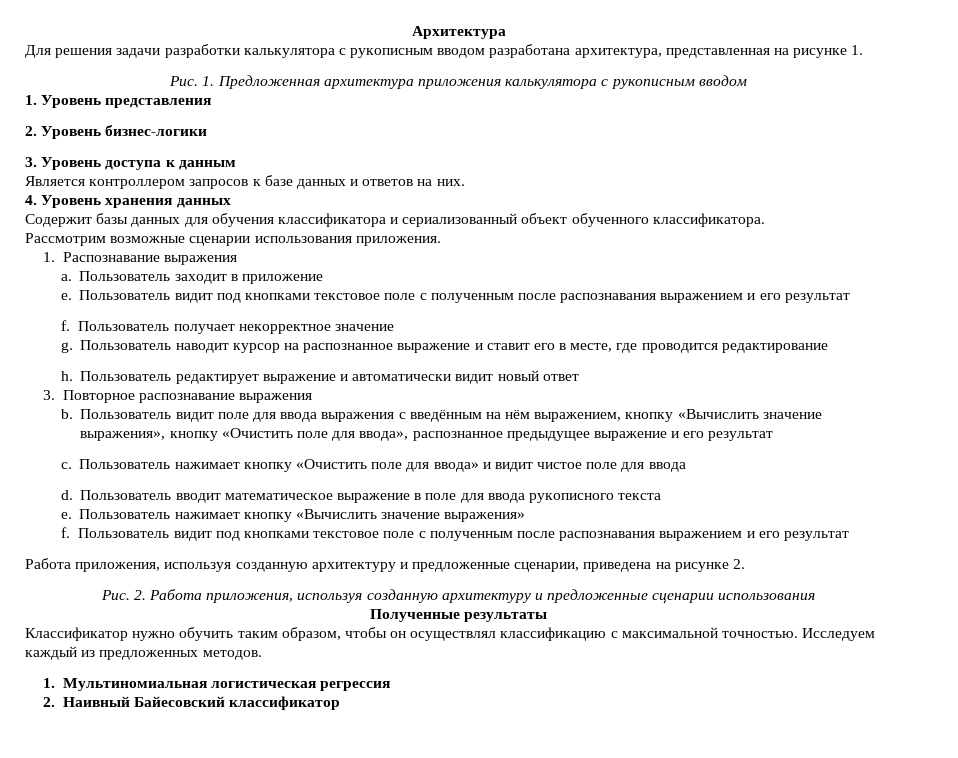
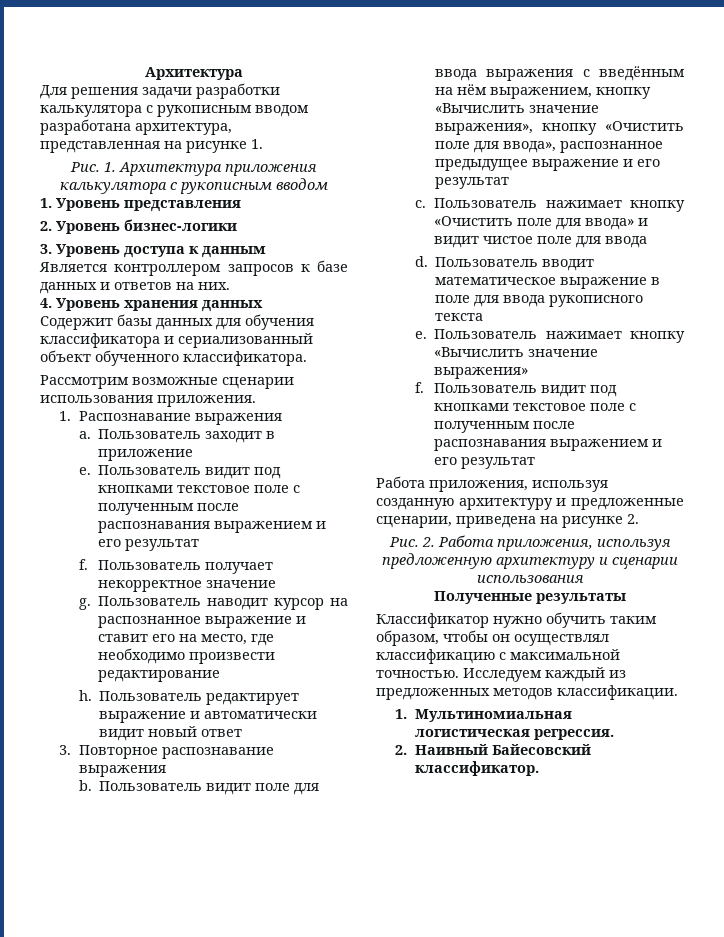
[217,75,414,89] Предложенная архитектура -> [119,162,222,176] Архитектура
[559,343,718,353] в месте, где проводится -> [179,634,275,646] [98,648,276,664] на место, где необходимо произвести
[366,589,649,603] созданную архитектуру и предложенные -> [382,553,608,569] предложенную архитектуру и
[202,650,262,660] методов. -> [493,685,678,700] методов классификации.
[319,681,390,691] регрессия -> [533,729,614,740] регрессия.
[228,696,340,710] классификатор -> [414,761,539,776] классификатор.

